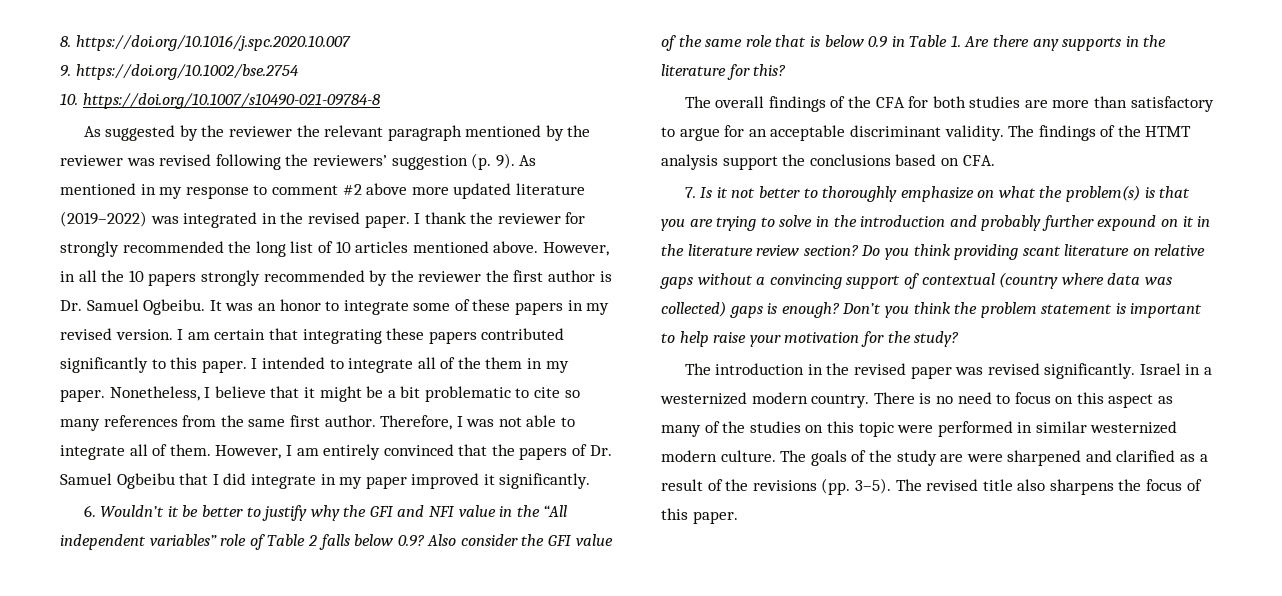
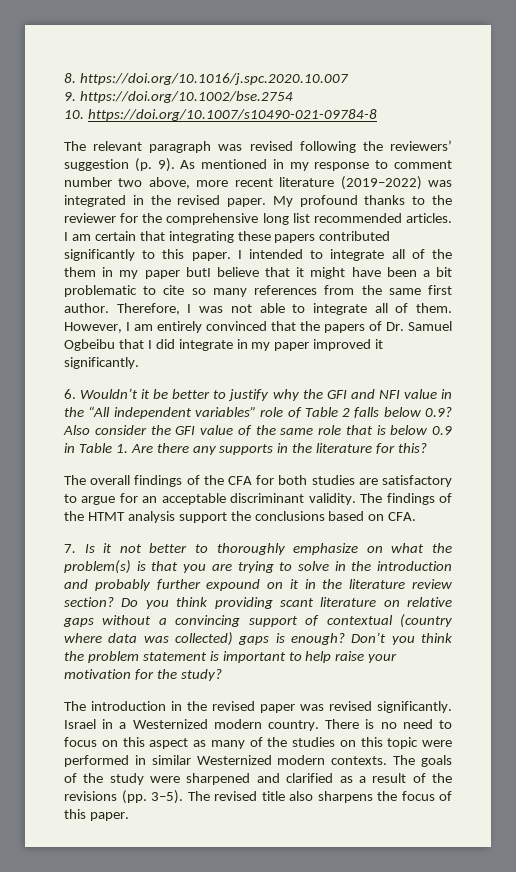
[83,125,591,141] [60,155,123,166] As suggested by the reviewer the relevant paragraph mentioned by the reviewer -> [64,141,212,153] The relevant paragraph
[342,183,512,199] #2 above more updated -> [64,177,273,189] number two above, more recent
[414,212,586,224] [60,241,609,257] [60,270,612,286] [60,299,610,315] [60,328,173,340] I thank the reviewer for strongly recommended the long list of 10 articles mentioned above. However, in all the 10 papers strongly recommended by the reviewer the first author is Dr. Samuel Ogbeibu. It was an honor to integrate some of these papers in my revised version. -> [272,195,452,207] [64,213,452,225] My profound thanks to the reviewer for the comprehensive long list recommended articles.
[60,386,211,402] paper. Nonetheless, I -> [144,267,211,279] paper butI
[366,386,384,398] be -> [351,267,417,277] have been
[1052,96,1128,108] more than -> (378, 481) none
[660,392,747,405] westernized -> [132,719,208,729] Westernized
[1090,421,1178,434] [661,450,776,462] westernized modern culture. -> [196,755,388,765] Westernized modern contexts.
[940,454,964,462] are -> (144, 779) none

